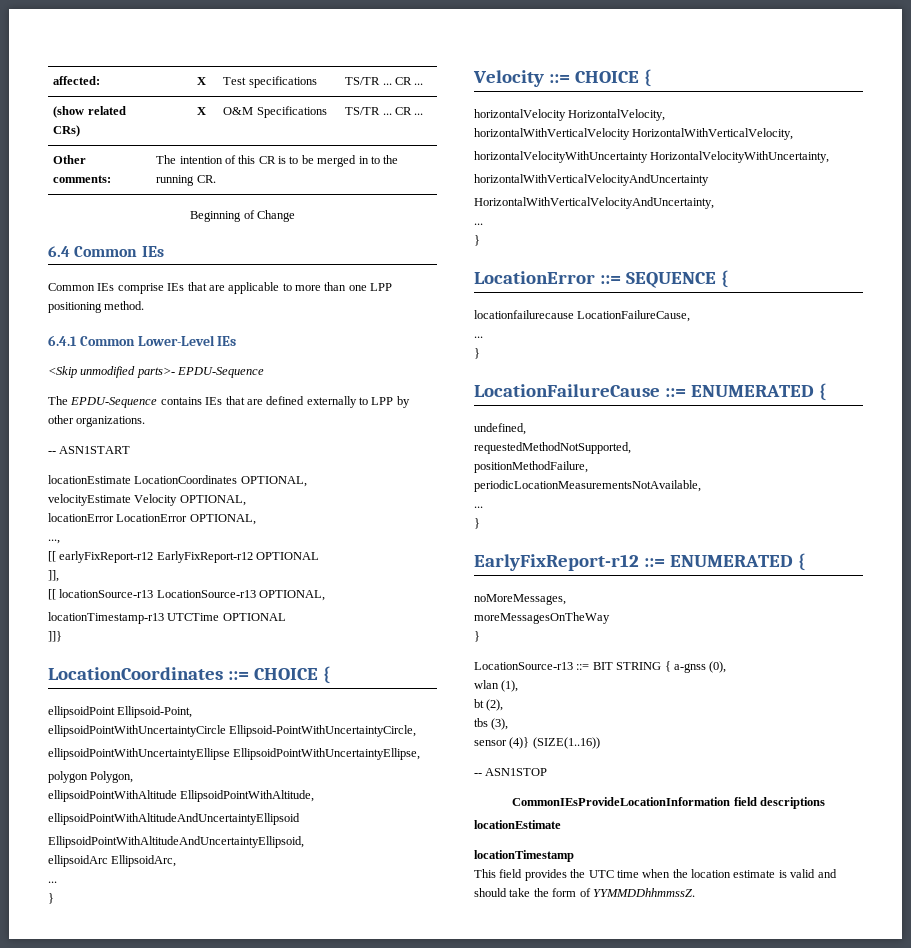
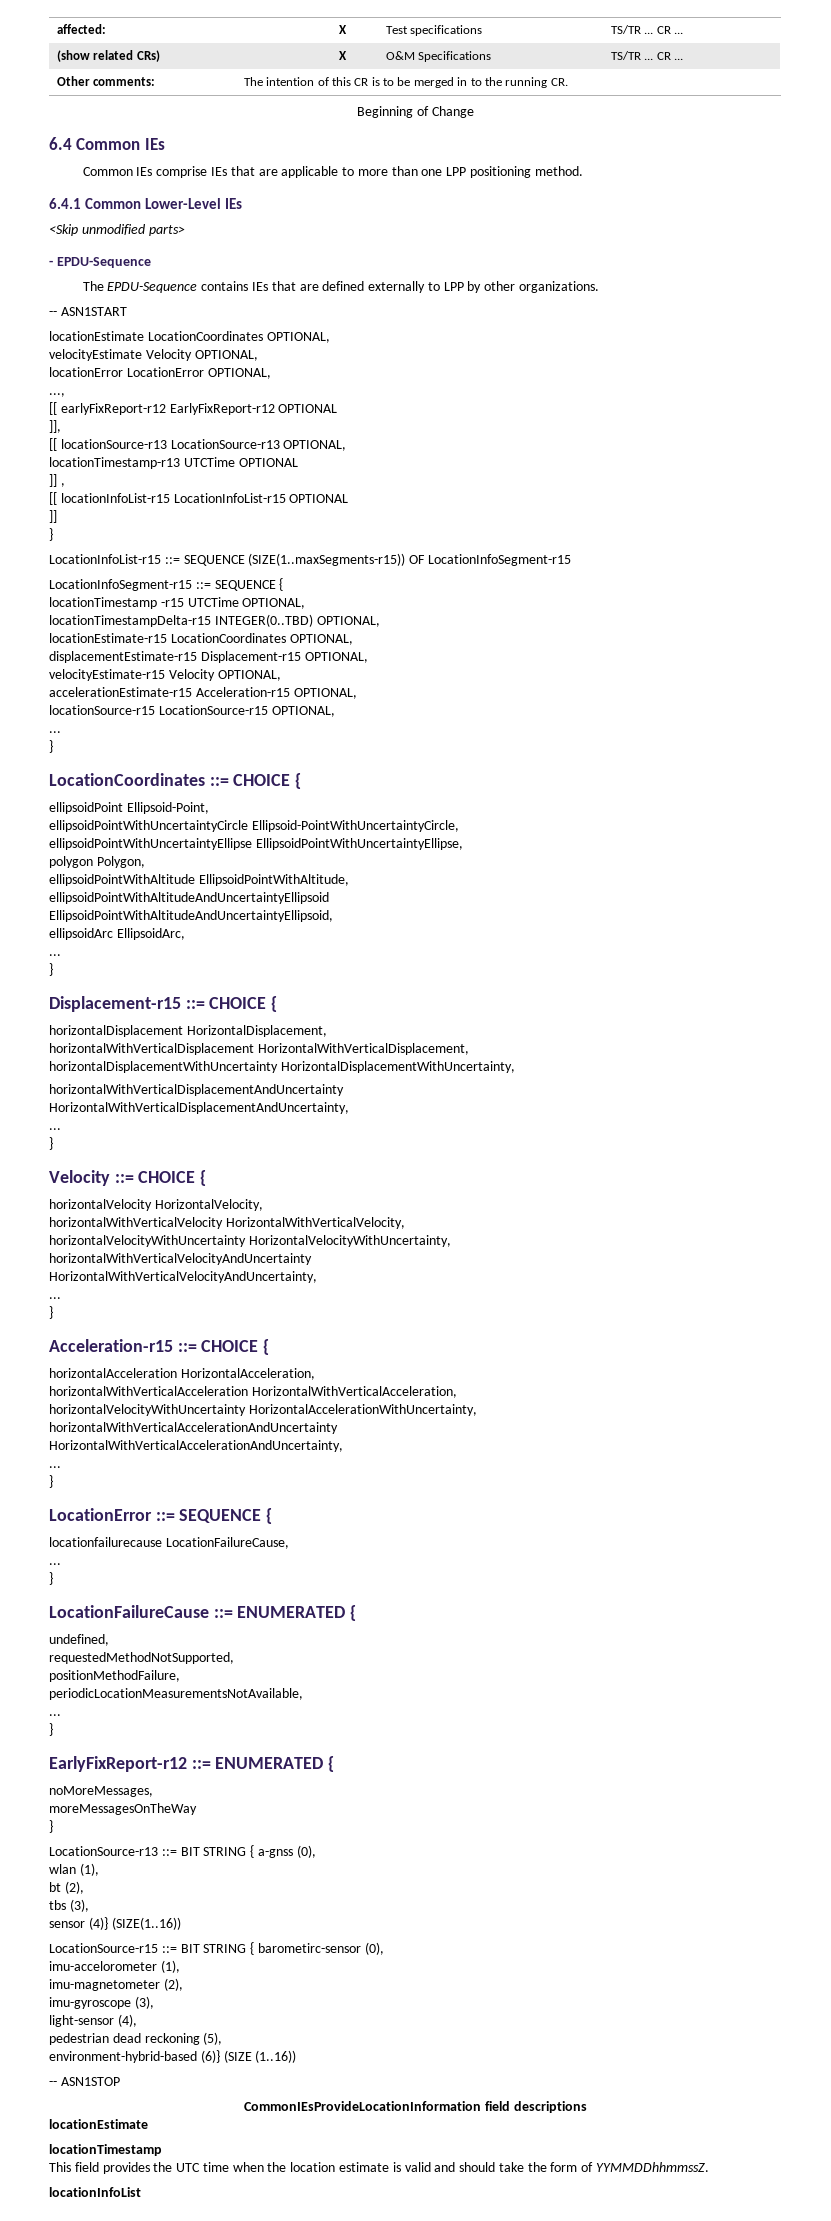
[136,367,175,378] parts>- -> [148,225,185,236] [49,260,53,266] parts> // -
[48,631,62,642] ]]} -> [49,474,65,487] [49,492,349,505] [49,510,57,523] [49,528,53,541] [49,553,571,566] [49,578,284,591] [49,597,306,609] [49,614,380,627] [49,633,353,645] [49,651,368,663] [49,669,281,681] [49,687,357,699] [49,705,335,717] [49,731,61,733] [49,740,53,753] ]] , // [[ locationInfoList-r15 LocationInfoList-r15 OPTIONAL // ]] // } // LocationInfoList-r15 ::= SEQUENCE (SIZE(1..maxSegments-r15)) OF LocationInfoSegment-r15 // LocationInfoSegment-r15 ::= SEQUENCE { // locationTimestamp -r15 UTCTime OPTIONAL, // locationTimestampDelta-r15 INTEGER(0..TBD) OPTIONAL, // locationEstimate-r15 LocationCoordinates OPTIONAL, // displacementEstimate-r15 Displacement-r15 OPTIONAL, // velocityEstimate-r15 Velocity OPTIONAL, // accelerationEstimate-r15 Acceleration-r15 OPTIONAL, // locationSource-r15 LocationSource-r15 OPTIONAL, // ... // }
(54, 898) none -> [49,996,278,1012] [49,1025,327,1037] [49,1043,469,1055] [49,1061,515,1073] [49,1084,344,1096] [49,1102,349,1114] [49,1128,61,1130] [49,1137,53,1150] // Displacement-r15 ::= CHOICE { // horizontalDisplacement HorizontalDisplacement, // horizontalWithVerticalDisplacement HorizontalWithVerticalDisplacement, // horizontalDisplacementWithUncertainty HorizontalDisplacementWithUncertainty, // horizontalWithVerticalDisplacementAndUncertainty // HorizontalWithVerticalDisplacementAndUncertainty, // ... // }
(480, 240) none -> [49,1339,270,1355] [49,1368,315,1380] [49,1386,457,1398] [49,1404,477,1416] [49,1422,338,1434] [49,1440,343,1452] [49,1466,61,1468] [49,1475,53,1488] // Acceleration-r15 ::= CHOICE { // horizontalAcceleration HorizontalAcceleration, // horizontalWithVerticalAcceleration HorizontalWithVerticalAcceleration, // horizontalVelocityWithUncertainty HorizontalAccelerationWithUncertainty, // horizontalWithVerticalAccelerationAndUncertainty // HorizontalWithVerticalAccelerationAndUncertainty, // ... // }
(600, 743) none -> [49,1942,384,1955] [49,1960,180,1973] [49,1978,183,1991] [49,1996,154,2009] [49,2014,137,2027] [49,2032,223,2045] [49,2050,297,2063] // LocationSource-r15 ::= BIT STRING { barometirc-sensor (0), // imu-accelorometer (1), // imu-magnetometer (2), // imu-gyroscope (3), // light-sensor (4), // pedestrian dead reckoning (5), // environment-hybrid-based (6)} (SIZE (1..16))
(695, 892) none -> [49,2187,141,2197] // locationInfoList

